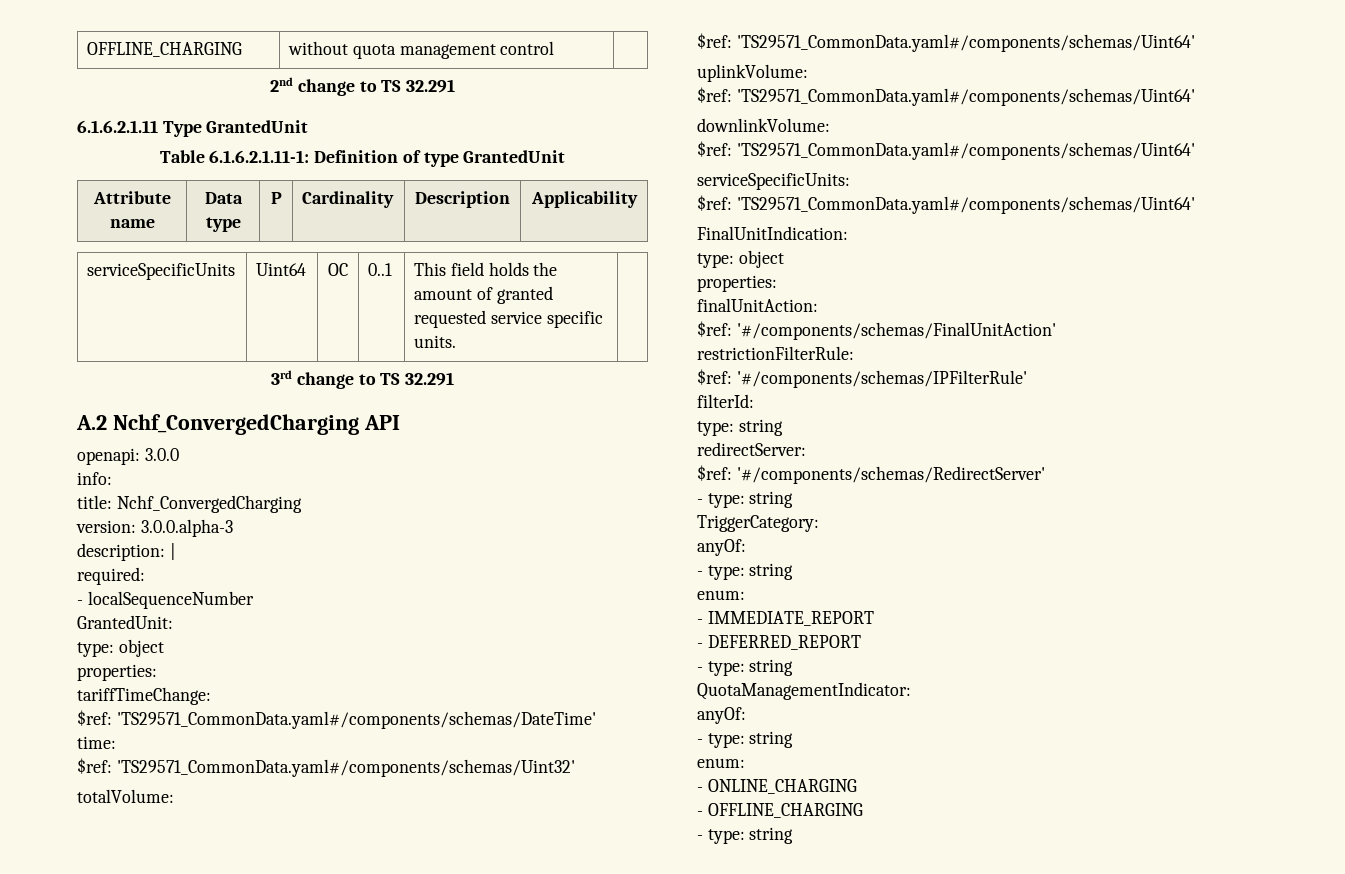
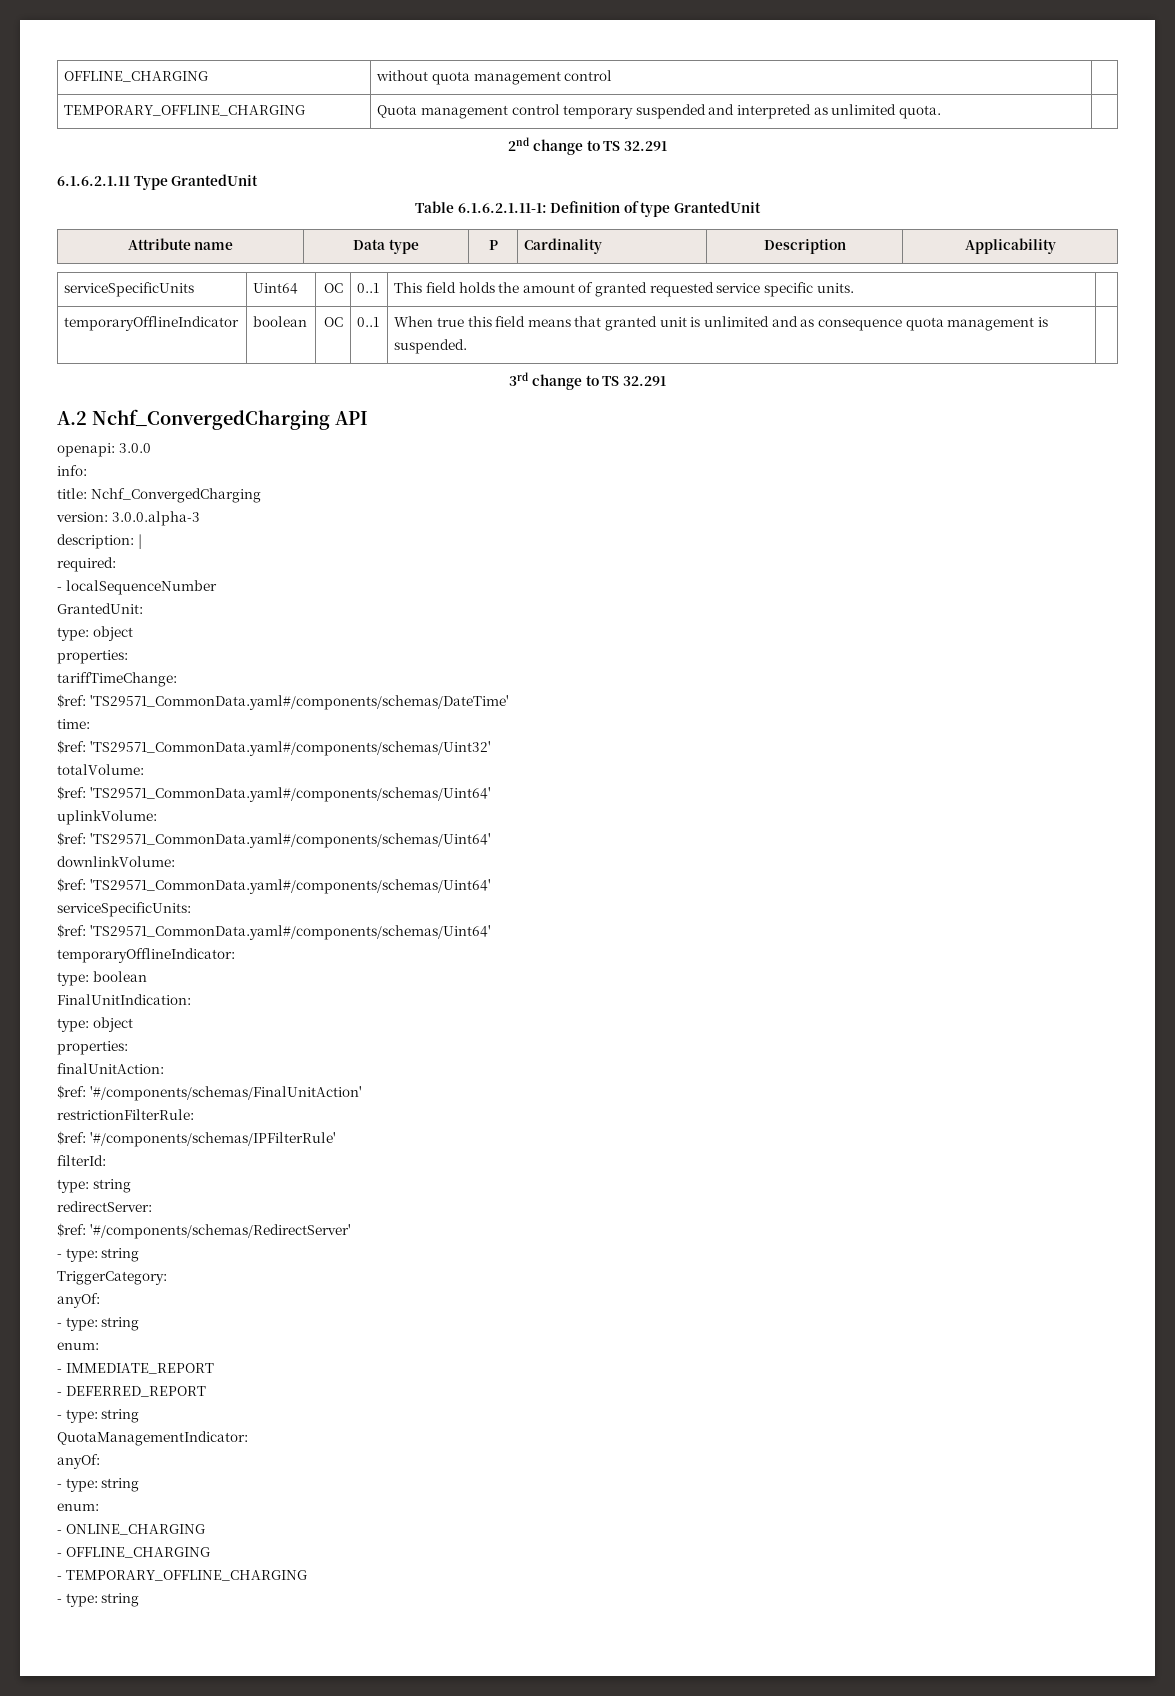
(555, 48) none -> [64,105,306,116] [377,104,942,119] // TEMPORARY_OFFLINE_CHARGING | Quota management control temporary suspended and interpreted as unlimited quota. |
(457, 341) none -> [64,316,240,331] [253,316,308,327] [323,317,343,327] [357,317,380,327] [394,316,1048,331] [394,339,468,354] // temporaryOfflineIndicator | boolean | OC | 0..1 | When true this field means that granted unit is unlimited and as consequence quota management is suspended. |
(1195, 205) none -> [57,948,235,963] [57,971,147,986] // temporaryOfflineIndicator: // type: boolean
(863, 810) none -> [57,1570,307,1581] // - TEMPORARY_OFFLINE_CHARGING

